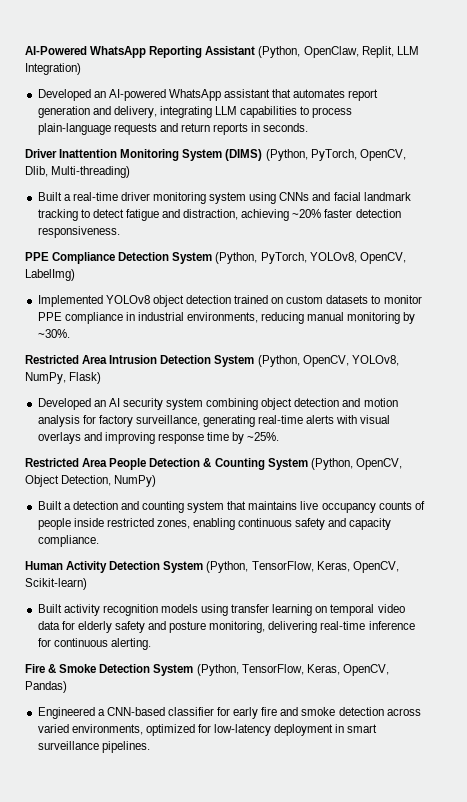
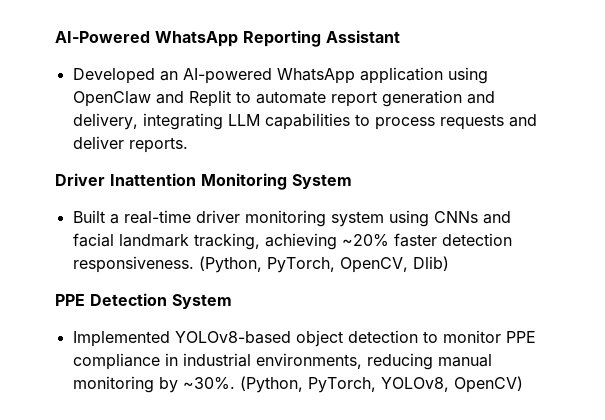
[258,46,419,58] [25,63,81,75] (Python, OpenClaw, Replit, LLM Integration) -> (400, 36) none
[224,89,346,98] assistant that automates -> [359,67,488,84] [72,90,326,107] application using OpenClaw and Replit to automate
[37,123,111,135] plain-language -> (435, 123) none
[180,123,309,135] return reports in seconds. -> [72,136,188,153] deliver reports.
[225,149,406,161] [25,166,131,178] (DIMS) (Python, PyTorch, OpenCV, Dlib, Multi-threading) -> (352, 181) none
[37,209,239,221] tracking to detect fatigue and distraction, -> [193,233,260,250] tracking,
[25,252,406,264] [25,269,75,281] // PPE Compliance Detection System (Python, PyTorch, YOLOv8, OpenCV, LabelImg) -> [198,256,449,273] [55,293,232,309] (Python, PyTorch, OpenCV, Dlib) // PPE Detection System
[105,295,369,307] YOLOv8 object detection trained on custom datasets -> [174,330,418,347] YOLOv8-based object detection
[25,355,399,367] [25,372,102,384] [37,398,398,410] [37,415,391,427] [37,432,280,444] [25,458,402,470] [25,475,157,487] [37,501,425,513] [37,518,392,530] [37,535,99,547] [25,561,399,573] [25,578,87,590] [37,604,405,616] [37,621,415,633] [37,638,151,650] [25,664,389,676] [25,681,67,693] [37,707,421,719] [37,724,378,736] [37,741,150,753] // Restricted Area Intrusion Detection System (Python, OpenCV, YOLOv8, NumPy, Flask) // Developed an AI security system combining object detection and motion analysis for factory surveillance, generating real-time alerts with visual overlays and improving response time by ~25%. // Restricted Area People Detection & Counting System (Python, OpenCV, Object Detection, NumPy) // Built a detection and counting system that maintains live occupancy counts of people inside restricted zones, enabling continuous safety and capacity compliance. // Human Activity Detection System (Python, TensorFlow, Keras, OpenCV, Scikit-learn) // Built activity recognition models using transfer learning on temporal video data for elderly safety and posture monitoring, delivering real-time inference for continuous alerting. // Fire & Smoke Detection System (Python, TensorFlow, Keras, OpenCV, Pandas) // Engineered a CNN-based classifier for early fire and smoke detection across varied environments, optimized for low-latency deployment in smart surveillance pipelines. -> [239,376,523,393] (Python, PyTorch, YOLOv8, OpenCV)

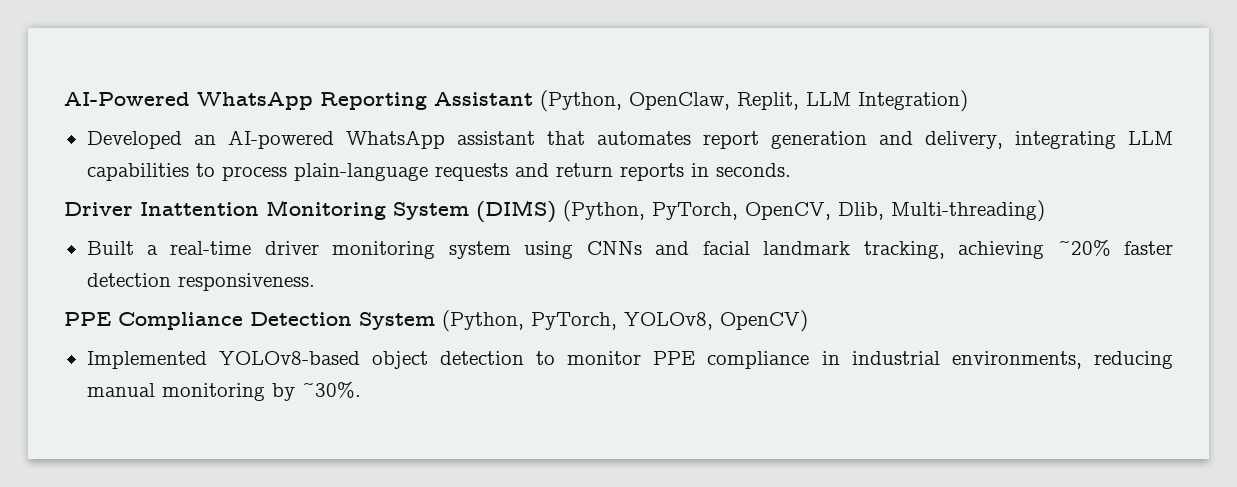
(400, 36) none -> [540,90,968,112] (Python, OpenClaw, Replit, LLM Integration)
[359,67,488,84] [72,90,326,107] application using OpenClaw and Replit to automate -> [456,131,691,145] assistant that automates
(435, 123) none -> [293,163,428,181] plain-language
[72,136,188,153] deliver reports. -> [555,163,791,181] return reports in seconds.
(352, 181) none -> [476,200,1045,223] (DIMS) (Python, PyTorch, OpenCV, Dlib, Multi-threading)
[198,256,449,273] [55,293,232,309] (Python, PyTorch, OpenCV, Dlib) // PPE Detection System -> [64,310,808,332] // PPE Compliance Detection System (Python, PyTorch, YOLOv8, OpenCV)
[239,376,523,393] (Python, PyTorch, YOLOv8, OpenCV) -> (361, 389) none

